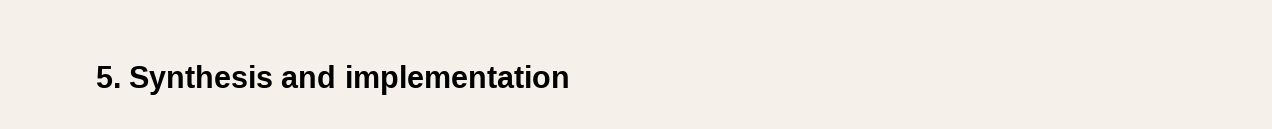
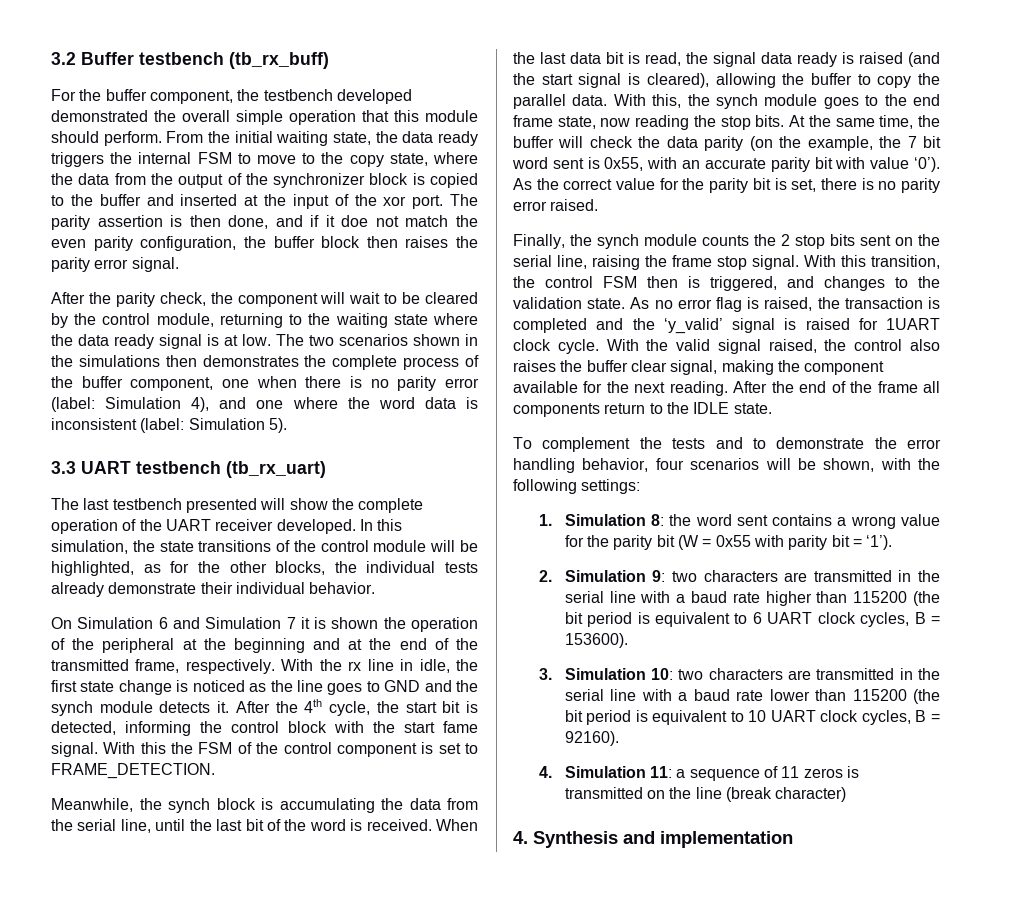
[96,66,121,88] 5. -> [51,52,329,69] [51,89,412,104] [51,110,478,125] [51,131,479,146] [51,152,478,167] [51,173,479,188] [51,194,478,209] [51,215,479,230] [51,236,478,251] [51,257,179,272] [51,292,478,307] [51,313,479,328] [51,334,478,349] [51,355,479,370] [51,376,480,391] [51,397,478,412] [51,418,287,433] [51,461,326,478] [51,498,424,513] [51,519,403,534] [51,540,478,554] [51,561,478,576] [51,582,376,597] [51,617,479,632] [51,638,479,653] [51,659,479,674] [51,680,479,695] [51,699,479,716] [51,721,478,736] [51,742,479,757] [51,763,215,779] [51,798,478,813] [51,819,478,833] [513,52,940,67] [513,73,940,88] [513,94,940,109] [513,115,941,130] [513,136,941,151] [512,157,940,172] [513,178,940,193] [513,199,599,211] [513,234,940,249] [513,255,940,270] [513,276,940,291] [513,297,940,312] [513,318,940,334] [513,339,940,354] [513,360,885,375] [513,381,940,396] [513,402,772,417] [513,437,941,452] [513,458,940,473] [513,479,641,494] [538,514,940,529] [564,535,893,550] [538,570,940,582] [564,591,940,606] [564,612,940,627] [564,633,628,648] [538,668,940,680] [564,689,940,704] [564,710,940,725] [564,731,619,746] [538,766,859,781] [564,787,847,802] [513,831,528,844] 3.2 Buffer testbench (tb_rx_buff) // For the buffer component, the testbench developed demonstrated the overall simple operation that this module should perform. From the initial waiting state, the data ready triggers the internal FSM to move to the copy state, where the data from the output of the synchronizer block is copied to the buffer and inserted at the input of the xor port. The parity assertion is then done, and if it doe not match the even parity configuration, the buffer block then raises the parity error signal. // After the parity check, the component will wait to be cleared by the control module, returning to the waiting state where the data ready signal is at low. The two scenarios shown in the simulations then demonstrates the complete process of the buffer component, one when there is no parity error (label: Simulation 4), and one where the word data is inconsistent (label: Simulation 5). // 3.3 UART testbench (tb_rx_uart) // The last testbench presented will show the complete operation of the UART receiver developed. In this simulation, the state transitions of the control module will be highlighted, as for the other blocks, the individual tests already demonstrate their individual behavior. // On Simulation 6 and Simulation 7 it is shown the operation of the peripheral at the beginning and at the end of the transmitted frame, respectively. With the rx line in idle, the first state change is noticed as the line goes to GND and the synch module detects it. After the 4th cycle, the start bit is detected, informing the control block with the start fame signal. With this the FSM of the control component is set to FRAME_DETECTION. // Meanwhile, the synch block is accumulating the data from the serial line, until the last bit of the word is received. When the last data bit is read, the signal data ready is raised (and the start signal is cleared), allowing the buffer to copy the parallel data. With this, the synch module goes to the end frame state, now reading the stop bits. At the same time, the buffer will check the data parity (on the example, the 7 bit word sent is 0x55, with an accurate parity bit with value ‘0’). As the correct value for the parity bit is set, there is no parity error raised. // Finally, the synch module counts the 2 stop bits sent on the serial line, raising the frame stop signal. With this transition, the control FSM then is triggered, and changes to the validation state. As no error flag is raised, the transaction is completed and the ‘y_valid’ signal is raised for 1UART clock cycle. With the valid signal raised, the control also raises the buffer clear signal, making the component available for the next reading. After the end of the frame all components return to the IDLE state. // To complement the tests and to demonstrate the error handling behavior, four scenarios will be shown, with the following settings: // 1. Simulation 8: the word sent contains a wrong value for the parity bit (W = 0x55 with parity bit = ‘1’). // 2. Simulation 9: two characters are transmitted in the serial line with a baud rate higher than 115200 (the bit period is equivalent to 6 UART clock cycles, B = 153600). // 3. Simulation 10: two characters are transmitted in the serial line with a baud rate lower than 115200 (the bit period is equivalent to 10 UART clock cycles, B = 92160). // 4. Simulation 11: a sequence of 11 zeros is transmitted on the line (break character) // 4.

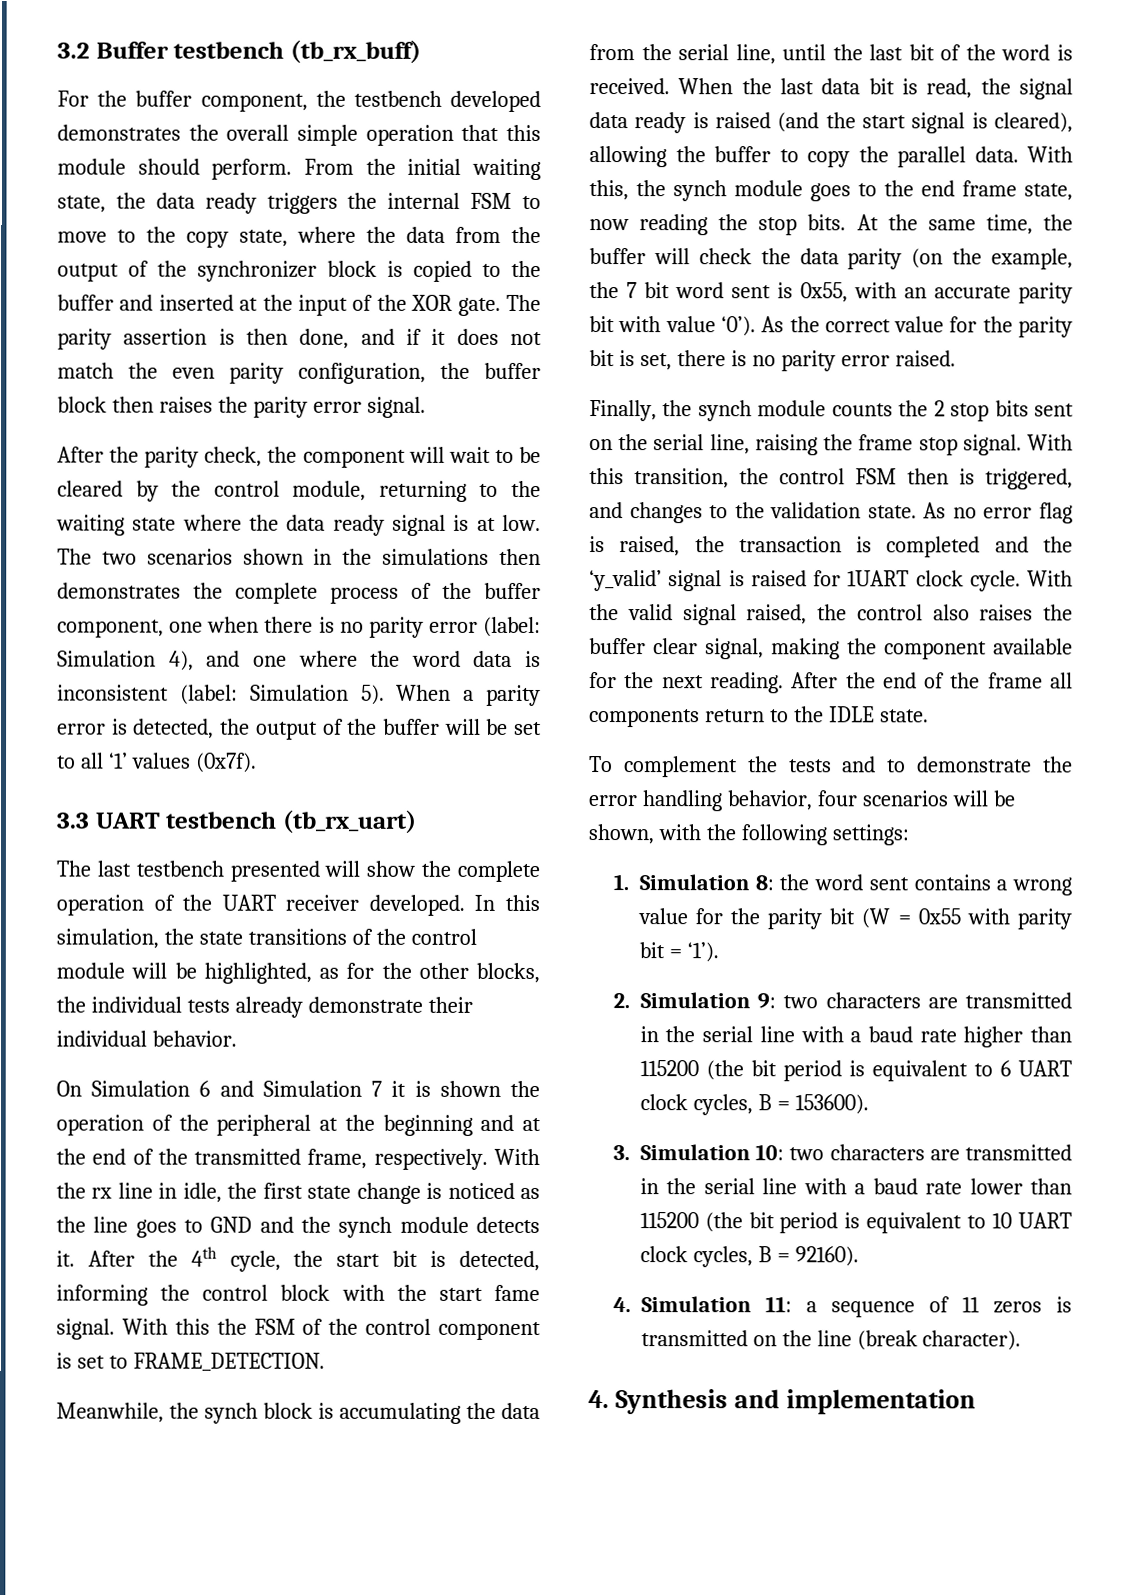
[51,110,148,122] demonstrated -> [57,124,181,141] demonstrates
[383,195,444,209] xor port. -> [411,294,501,316] XOR gate.
[341,215,369,227] doe -> [456,328,499,345] does
(287, 425) none -> [396,684,541,706] [57,718,542,740] [57,752,257,773] When a parity error is detected, the output of the buffer will be set to all ‘1’ values (0x7f).
[775,787,847,802] character) -> [922,1330,1022,1351] character).

